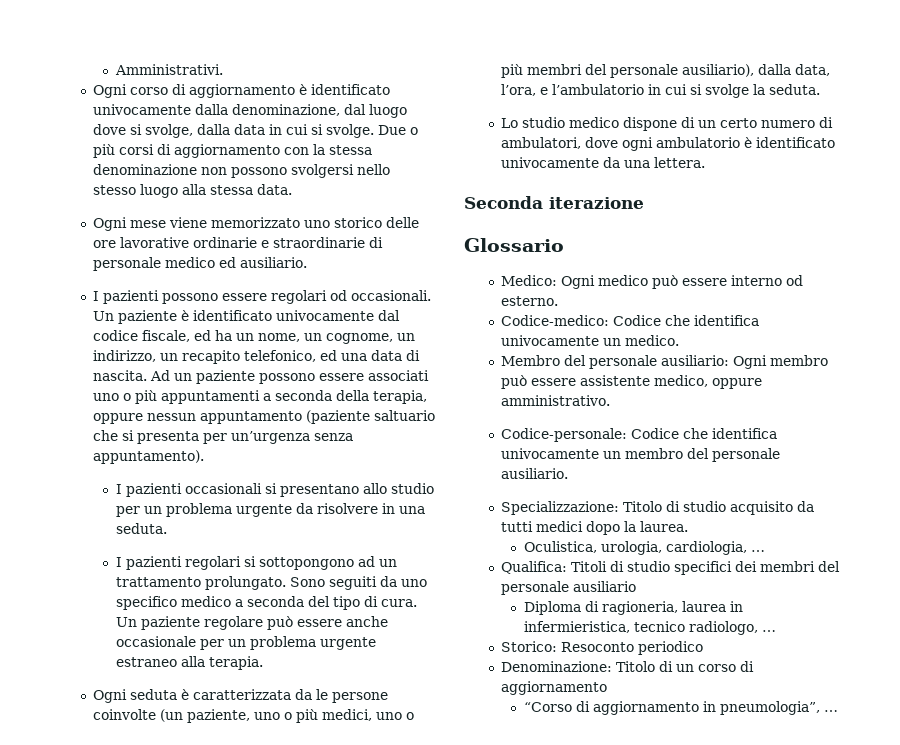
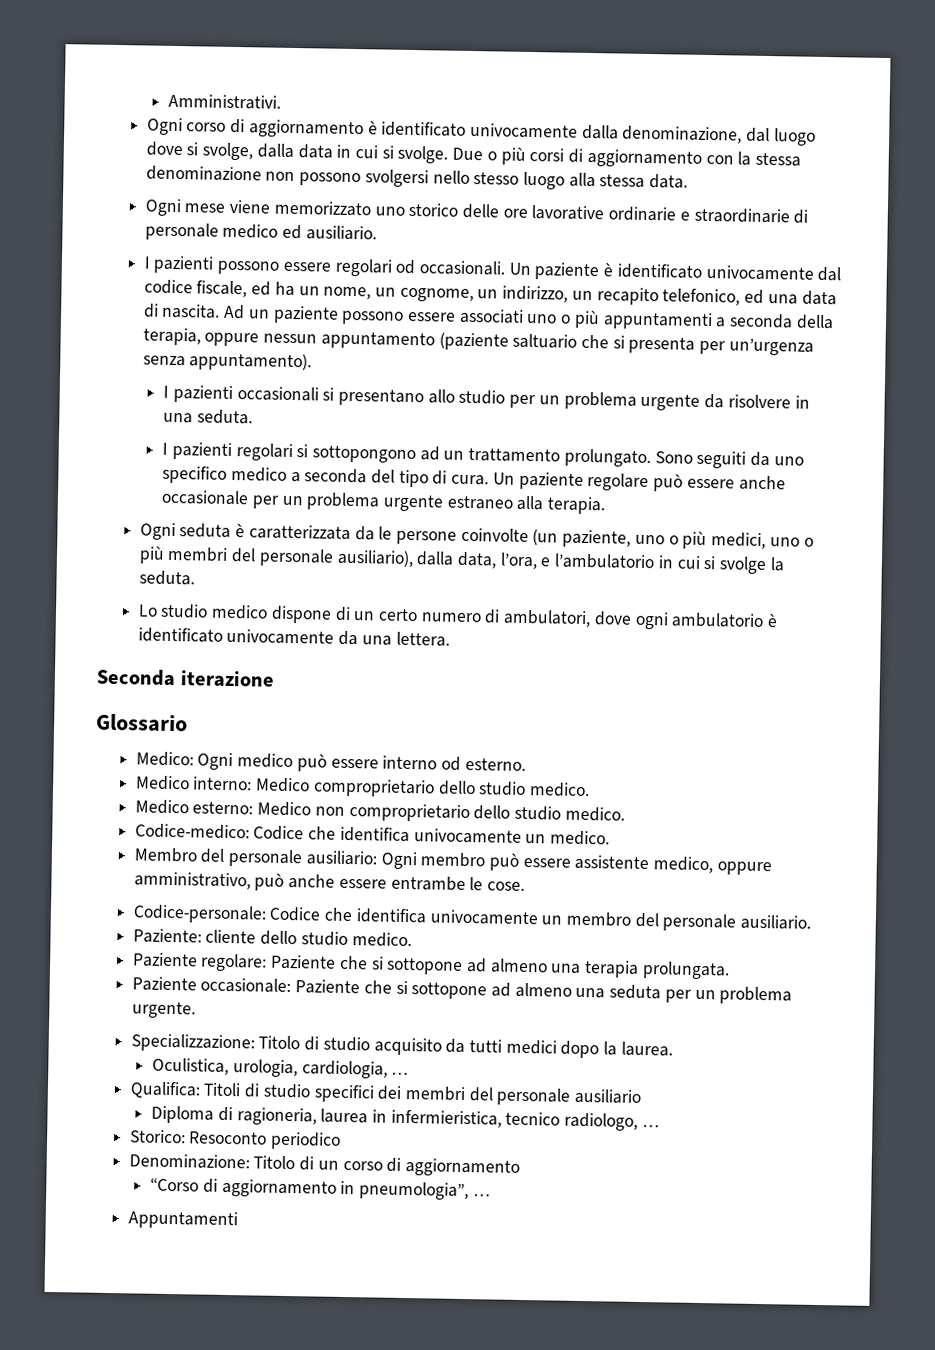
(559, 301) none -> [135,775,591,798] [134,799,625,823] // Medico interno: Medico comproprietario dello studio medico. // Medico esterno: Medico non comproprietario dello studio medico.
[501,395,611,406] amministrativo. -> [133,871,526,892] amministrativo, può anche essere entrambe le cose.
(569, 473) none -> [132,928,412,948] [132,952,730,980] [131,976,793,1005] [131,1001,196,1019] // Paziente: cliente dello studio medico. // Paziente regolare: Paziente che si sottopone ad almeno una terapia prolungata. // Paziente occasionale: Paziente che si sottopone ad almeno una seduta per un problema urgente.
(838, 711) none -> [127,1210,238,1230] // Appuntamenti

